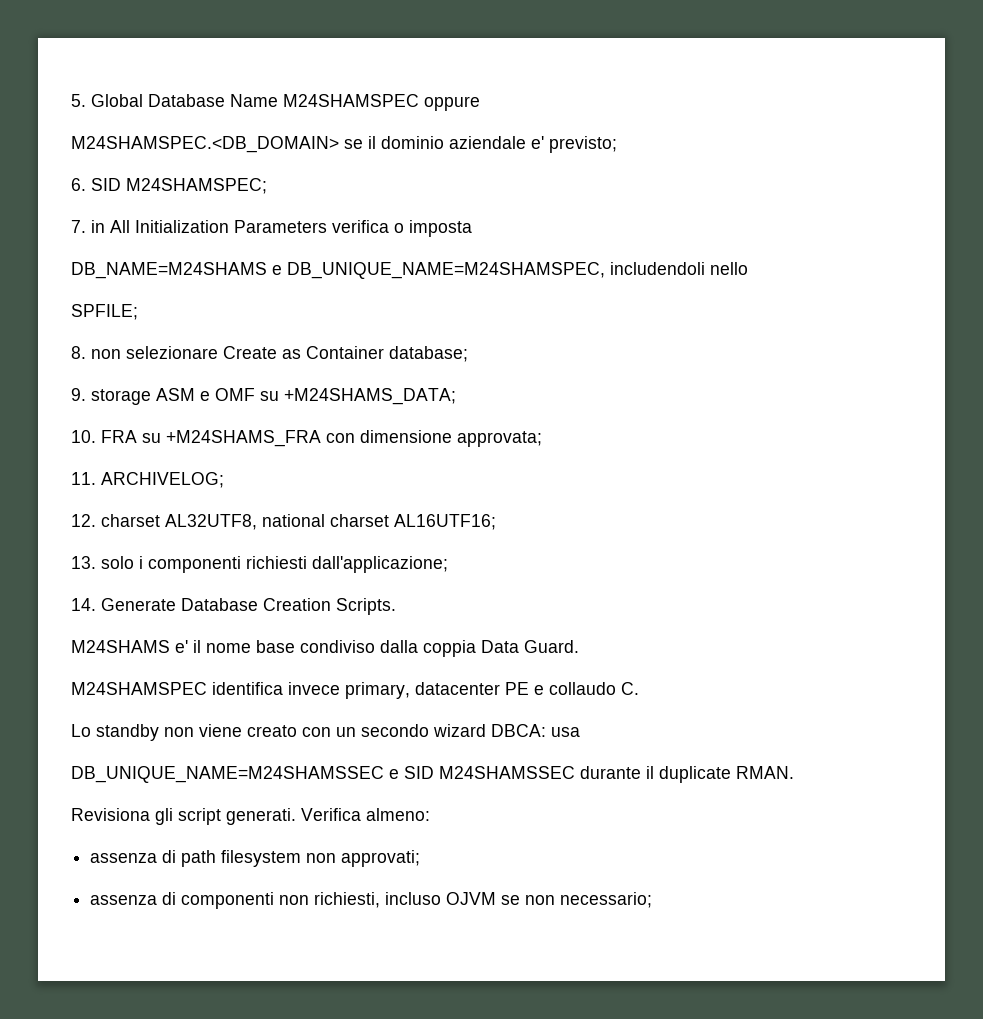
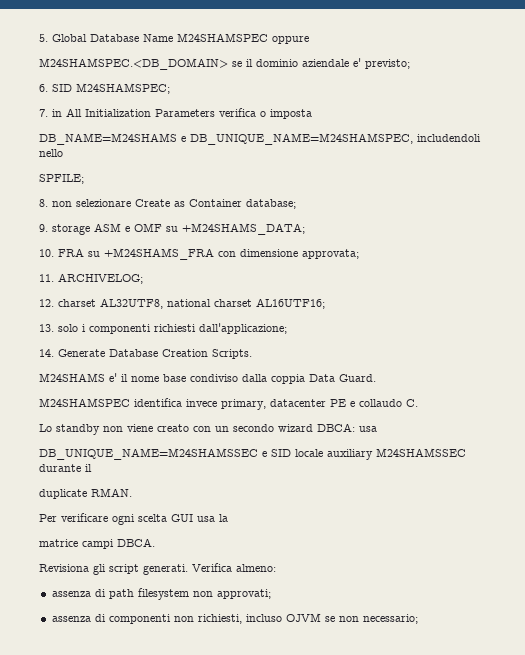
(434, 772) none -> [295,449,373,460] locale auxiliary
(654, 772) none -> (92, 468) //
(794, 772) none -> [39,513,228,525] [39,538,155,549] // Per verificare ogni scelta GUI usa la // matrice campi DBCA.

